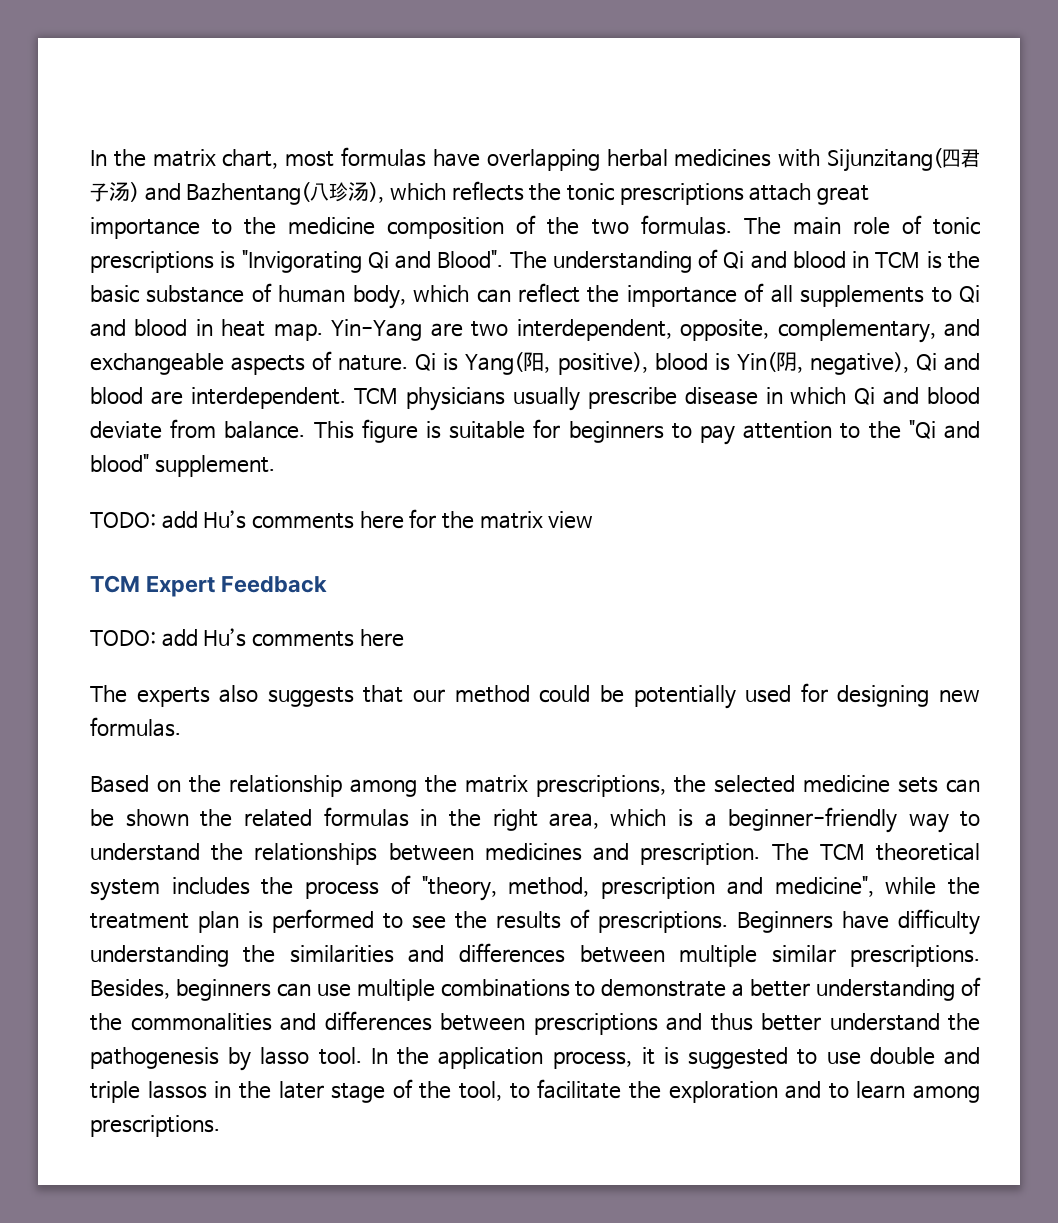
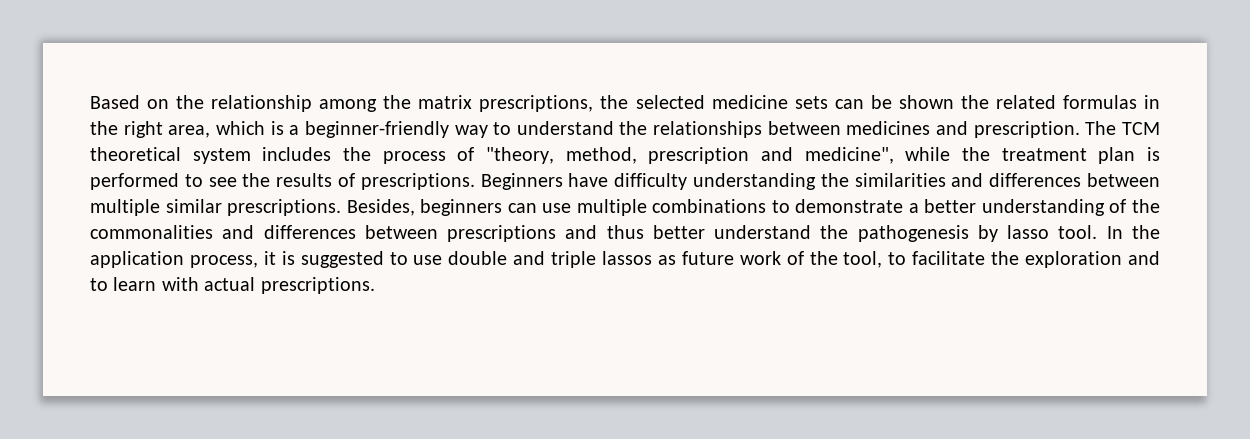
[90,147,980,172] [90,181,869,205] [90,215,980,239] [90,249,981,273] [90,283,981,309] [90,319,981,343] [90,351,981,375] [90,387,980,411] [90,419,981,445] [90,454,275,477] [90,509,594,529] [90,575,328,597] [90,628,404,647] [90,683,980,709] [90,717,181,737] In the matrix chart, most formulas have overlapping herbal medicines with Sijunzitang(四君子汤) and Bazhentang(八珍汤), which reflects the tonic prescriptions attach great importance to the medicine composition of the two formulas. The main role of tonic prescriptions is "Invigorating Qi and Blood". The understanding of Qi and blood in TCM is the basic substance of human body, which can reflect the importance of all supplements to Qi and blood in heat map. Yin-Yang are two interdependent, opposite, complementary, and exchangeable aspects of nature. Qi is Yang(阳, positive), blood is Yin(阴, negative), Qi and blood are interdependent. TCM physicians usually prescribe disease in which Qi and blood deviate from balance. This figure is suitable for beginners to pay attention to the "Qi and blood" supplement. // TODO: add Hu’s comments here for the matrix view // TCM Expert Feedback // TODO: add Hu’s comments here // The experts also suggests that our method could be potentially used for designing new formulas. // -> (90, 102) none
[214,1081,386,1103] in the later stage -> [657,251,781,265] as future work
[913,1085,981,1103] among -> [161,277,256,291] with actual

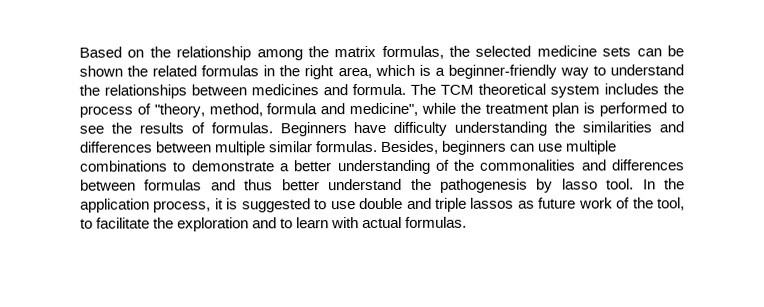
[479,95,594,112] prescriptions, -> [381,45,444,60] formulas,
[973,121,1080,138] prescription. -> [352,83,406,96] formula.
[648,147,750,164] prescription -> [266,103,318,115] formula
[360,173,475,190] prescriptions. -> [210,122,273,134] formulas.
[227,199,342,216] prescriptions. -> [315,141,378,153] formulas.
[447,225,557,242] prescriptions -> [144,179,203,191] formulas
[260,277,375,294] prescriptions. -> [405,216,468,228] formulas.

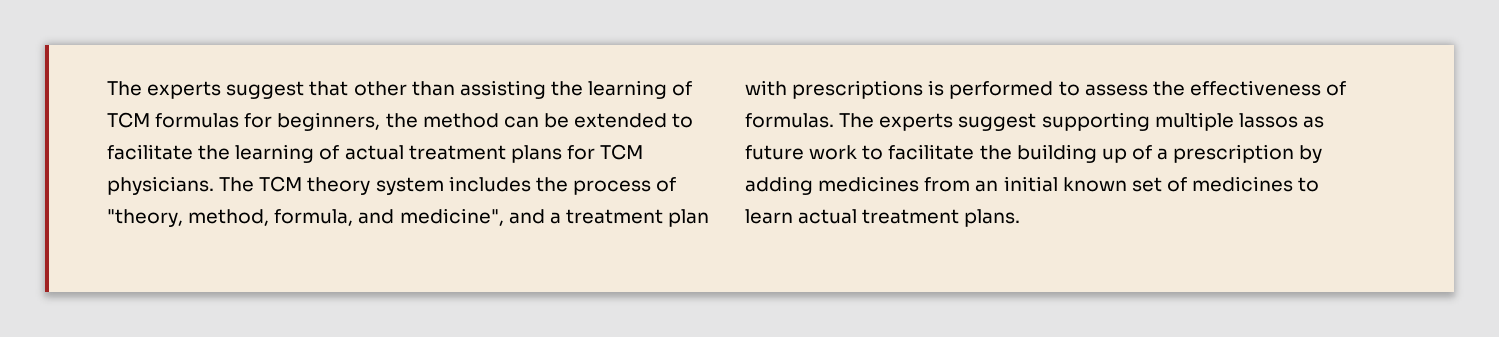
[79,45,684,61] [79,64,684,80] [79,83,406,99] Based on the relationship among the matrix formulas, the selected medicine sets can be shown the related formulas in the right area, which is a beginner-friendly way to understand the relationships between medicines and formula. -> [107,80,693,99] [107,112,694,131] [107,144,644,163] [107,176,214,195] The experts suggest that other than assisting the learning of TCM formulas for beginners, the method can be extended to facilitate the learning of actual treatment plans for TCM physicians.
[478,83,546,95] theoretical -> [307,177,371,195] theory
[266,103,318,115] formula -> [274,209,354,226] formula,
[420,102,684,117] [79,121,685,137] [79,140,618,156] [80,159,685,175] [80,178,685,193] [80,197,685,213] [80,216,468,232] while the treatment plan is performed to see the results of formulas. Beginners have difficulty understanding the similarities and differences between multiple similar formulas. Besides, beginners can use multiple combinations to demonstrate a better understanding of the commonalities and differences between formulas and thus better understand the pathogenesis by lasso tool. In the application process, it is suggested to use double and triple lassos as future work of the tool, to facilitate the exploration and to learn with actual formulas. -> [508,209,710,227] [745,80,1347,99] [745,112,1324,131] [745,144,1323,163] [745,176,1320,195] [745,209,1021,227] and a treatment plan with prescriptions is performed to assess the effectiveness of formulas. The experts suggest supporting multiple lassos as future work to facilitate the building up of a prescription by adding medicines from an initial known set of medicines to learn actual treatment plans.

